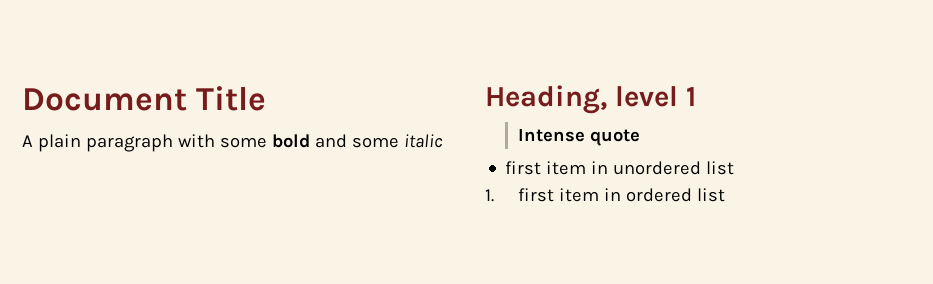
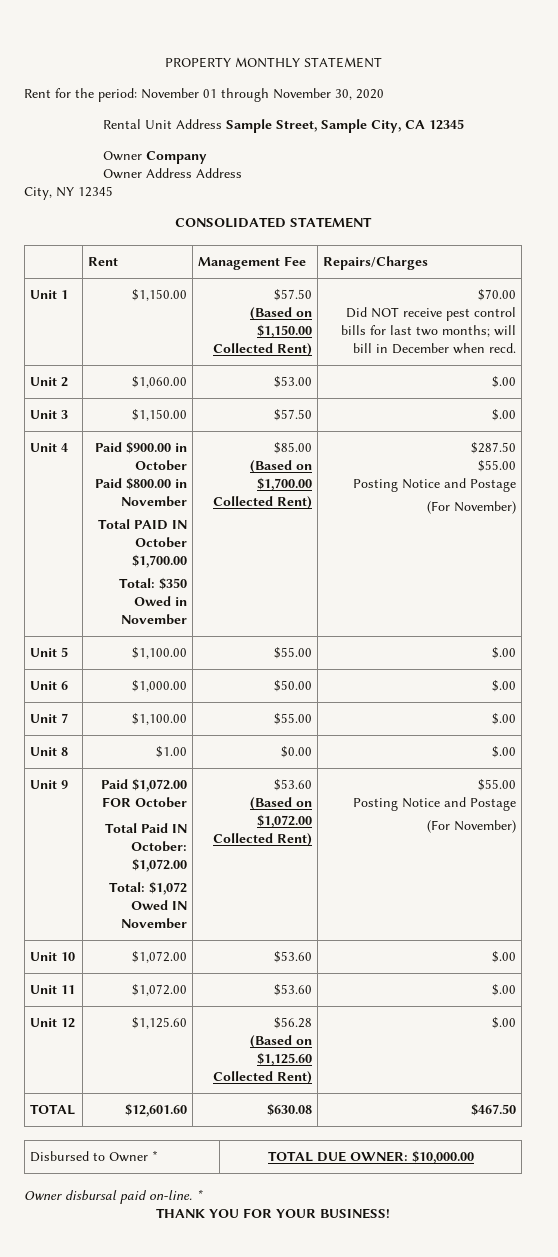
[22,86,267,111] [22,134,443,152] [485,85,696,114] [517,129,640,146] [505,161,735,175] [485,188,725,202] Document Title // A plain paragraph with some bold and some italic // Heading, level 1 // Intense quote // first item in unordered list // 1. first item in ordered list -> [164,57,382,68] [24,88,384,102] [103,119,465,133] [103,151,208,164] [103,168,243,179] [24,186,113,200] [175,217,372,228] [88,257,119,266] [198,256,307,270] [323,256,429,270] [30,290,69,299] [131,289,187,301] [273,289,312,301] [249,307,312,320] [256,324,312,338] [212,343,312,356] [477,289,516,301] [345,307,516,321] [340,325,516,337] [352,343,516,354] [30,377,69,387] [131,376,187,388] [273,376,312,388] [491,376,516,388] [30,410,69,419] [131,409,187,421] [273,409,312,421] [491,409,516,421] [30,443,69,452] [94,441,187,454] [134,460,187,471] [94,477,187,490] [120,496,187,507] [97,519,187,530] [134,537,187,548] [131,554,187,568] [118,577,187,590] [133,596,187,606] [120,614,187,625] [273,442,312,454] [249,460,312,473] [256,477,312,491] [212,496,312,509] [470,442,516,454] [477,460,516,472] [352,478,516,492] [426,501,516,514] [30,647,69,657] [131,647,187,659] [273,647,312,659] [491,647,516,659] [30,681,69,690] [131,680,187,692] [273,680,312,692] [491,680,516,692] [30,713,69,723] [131,713,187,725] [273,713,312,725] [491,713,516,725] [30,747,69,756] [155,746,187,758] [280,746,312,758] [491,746,516,758] [30,780,69,789] [100,778,187,792] [101,797,187,808] [104,823,187,833] [130,841,187,852] [131,858,187,872] [108,881,187,895] [130,900,187,910] [120,918,187,929] [273,779,312,791] [249,797,312,810] [256,814,312,828] [212,833,312,846] [477,779,516,791] [352,797,516,811] [426,820,516,833] [30,952,76,961] [131,951,187,963] [273,951,312,963] [491,951,516,963] [30,985,76,994] [131,984,187,996] [273,984,312,996] [491,984,516,996] [30,1018,76,1028] [131,1017,187,1029] [273,1017,312,1029] [249,1035,312,1048] [256,1052,312,1066] [212,1071,312,1084] [491,1017,516,1029] [30,1104,76,1115] [124,1103,187,1117] [266,1103,312,1116] [470,1103,516,1116] [30,1150,159,1162] [267,1150,474,1164] [24,1189,203,1204] [156,1208,390,1219] PROPERTY MONTHLY STATEMENT // Rent for the period: November 01 through November 30, 2020 // Rental Unit Address Sample Street, Sample City, CA 12345 // Owner Company // Owner Address Address // City, NY 12345 // CONSOLIDATED STATEMENT // | Rent | Management Fee | Repairs/Charges // Unit 1 | $1,150.00 | $57.50 // (Based on $1,150.00 Collected Rent) | $70.00 // Did NOT receive pest control bills for last two months; will bill in December when recd. // Unit 2 | $1,060.00 | $53.00 | $.00 // Unit 3 | $1,150.00 | $57.50 | $.00 // Unit 4 | Paid $900.00 in October // Paid $800.00 in November // Total PAID IN October $1,700.00 // Total: $350 Owed in November | $85.00 // (Based on $1,700.00 Collected Rent) | $287.50 // $55.00 // Posting Notice and Postage // (For November) // Unit 5 | $1,100.00 | $55.00 | $.00 // Unit 6 | $1,000.00 | $50.00 | $.00 // Unit 7 | $1,100.00 | $55.00 | $.00 // Unit 8 | $1.00 | $0.00 | $.00 // Unit 9 | Paid $1,072.00 FOR October // Total Paid IN October: $1,072.00 // Total: $1,072 Owed IN November | $53.60 // (Based on $1,072.00 Collected Rent) | $55.00 // Posting Notice and Postage // (For November) // Unit 10 | $1,072.00 | $53.60 | $.00 // Unit 11 | $1,072.00 | $53.60 | $.00 // Unit 12 | $1,125.60 | $56.28 // (Based on $1,125.60 Collected Rent) | $.00 // TOTAL | $12,601.60 | $630.08 | $467.50 // Disbursed to Owner * | TOTAL DUE OWNER: $10,000.00 // Owner disbursal paid on-line. * // THANK YOU FOR YOUR BUSINESS!

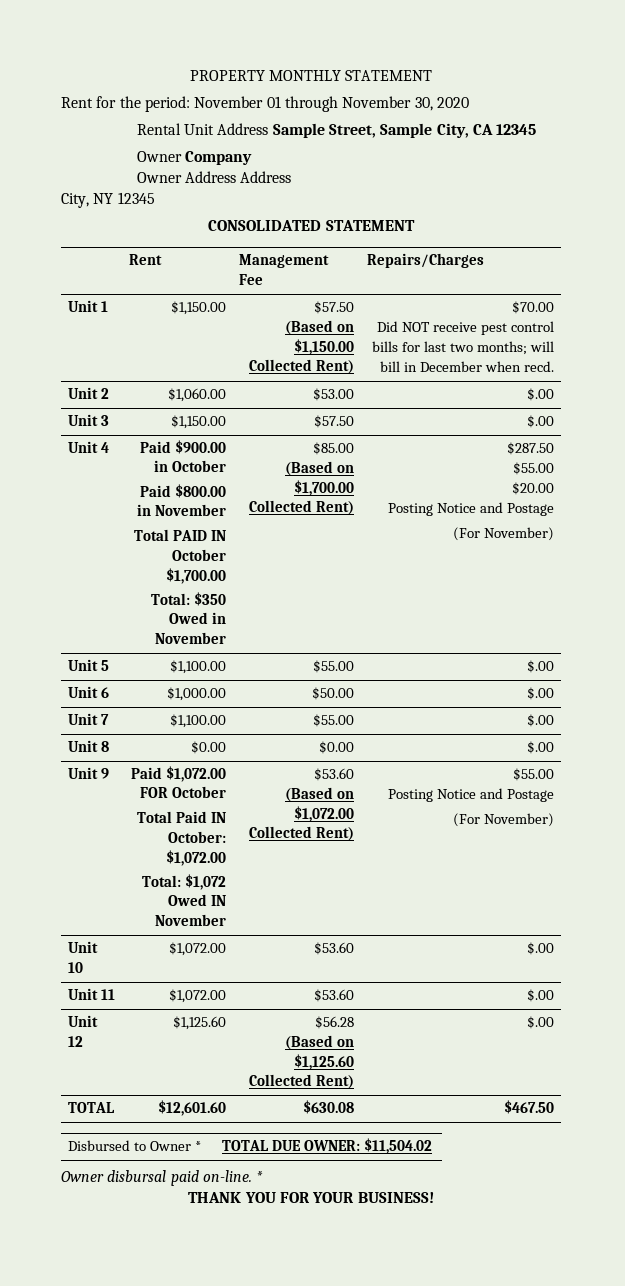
(516, 466) none -> [511,482,554,495] // $20.00
[155,746,187,758] $1.00 -> [190,741,226,754] $0.00
[411,1150,474,1164] $10,000.00 -> [363,1138,432,1154] $11,504.02

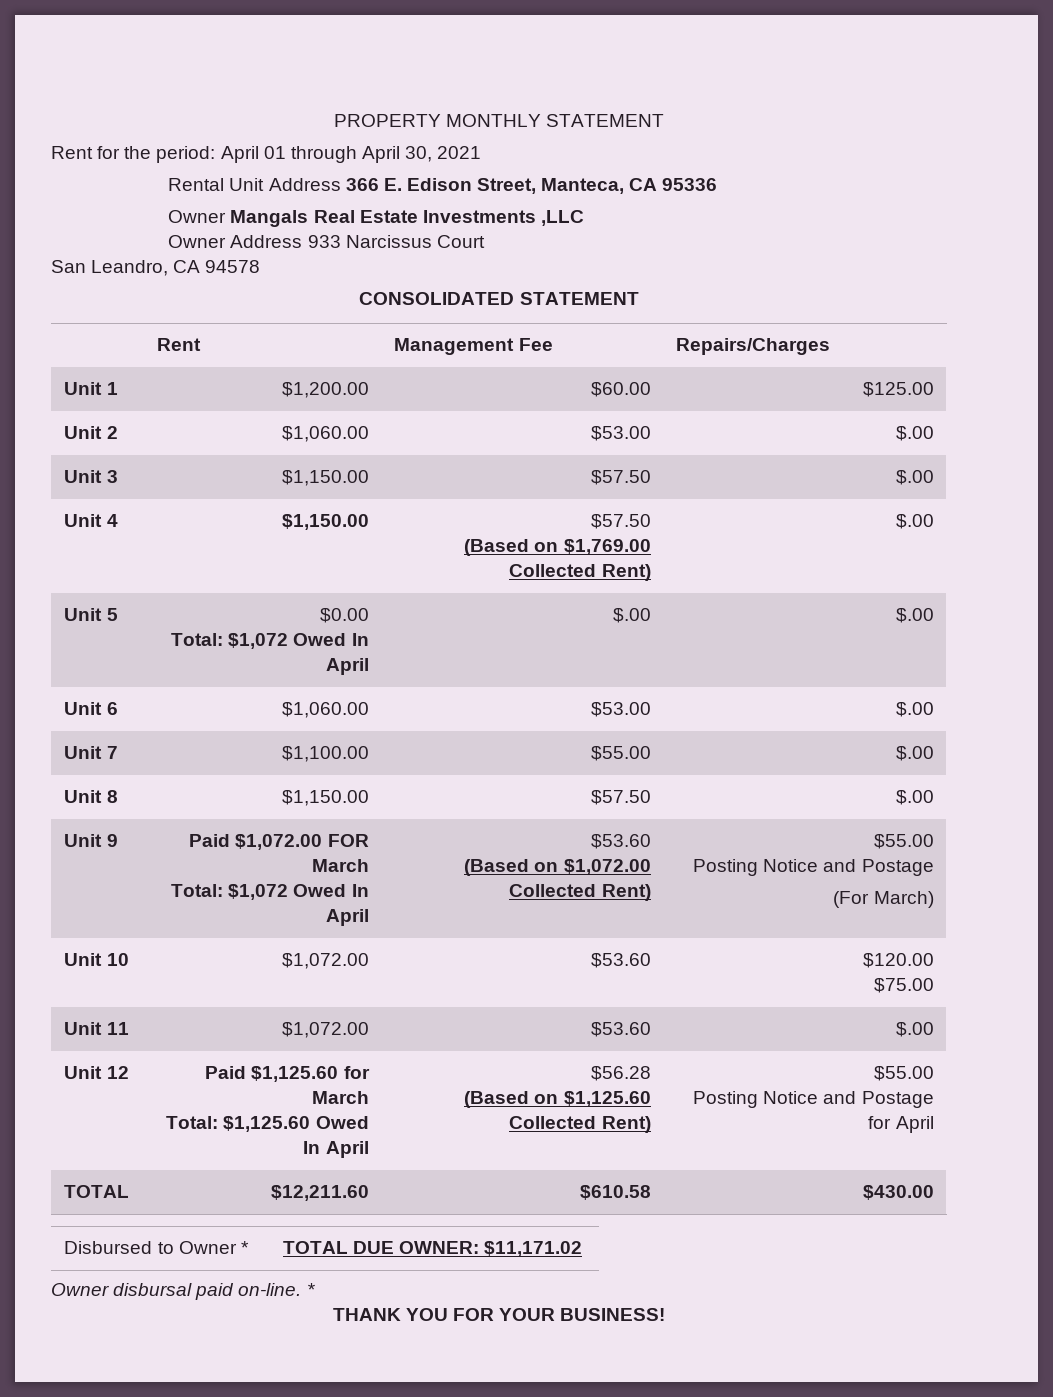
[194,96,264,108] November -> [220,146,259,163] April
[342,96,469,111] November 30, 2020 -> [361,146,482,163] April 30, 2021
[272,123,537,138] [136,151,252,165] [136,171,292,183] [61,192,155,208] Sample Street, Sample City, CA 12345 // Owner Company // Owner Address Address // City, NY 12345 -> [345,178,718,194] [168,210,584,227] [168,235,485,248] [51,260,261,276] 366 E. Edison Street, Manteca, CA 95336 // Owner Mangals Real Estate Investments ,LLC // Owner Address 933 Narcissus Court // San Leandro, CA 94578
[170,301,226,315] [313,301,354,314] [284,320,354,335] [293,339,354,355] [248,359,354,374] [511,301,554,314] [377,321,554,335] [372,341,554,355] [380,361,554,372] $1,150.00 | $57.50 // (Based on $1,150.00 Collected Rent) | $70.00 // Did NOT receive pest control bills for last two months; will bill in December when recd. -> [281,382,369,398] [590,382,651,397] [862,382,934,397] $1,200.00 | $60.00 | $125.00
[139,440,226,454] [153,460,226,472] [139,484,226,498] [136,504,226,516] [133,529,226,541] [171,549,226,561] [165,568,226,584] [150,592,226,606] [168,612,226,624] [154,632,226,644] [312,442,354,455] [284,461,354,476] [293,480,354,496] [248,500,354,515] [506,442,554,455] [512,462,554,475] [511,482,554,495] [388,502,554,516] [452,527,554,541] [68,659,110,671] [169,660,226,674] [312,660,354,673] Paid $900.00 in October // Paid $800.00 in November // Total PAID IN October $1,700.00 // Total: $350 Owed in November | $85.00 // (Based on $1,700.00 Collected Rent) | $287.50 // $55.00 // $20.00 // Posting Notice and Postage // (For November) // Unit 5 | $1,100.00 | $55.00 -> [281,514,369,530] [590,514,651,529] [464,539,651,556] [509,564,651,581] [895,514,934,529] [64,608,118,621] [319,608,369,623] [171,633,369,649] [325,658,369,675] [612,608,651,623] $1,150.00 | $57.50 // (Based on $1,769.00 Collected Rent) | $.00 // Unit 5 | $0.00 // Total: $1,072 Owed In April | $.00
[166,687,226,701] [311,687,354,700] $1,000.00 | $50.00 -> [281,702,369,718] [590,702,651,717] $1,060.00 | $53.00
[190,741,226,754] [318,741,354,754] $0.00 | $0.00 -> [281,790,369,806] [590,790,651,805] $1,150.00 | $57.50
[171,786,226,798] [136,811,226,823] [167,831,226,843] [165,850,226,866] [141,874,226,890] [167,894,226,906] [154,914,226,926] October // Total Paid IN October: $1,072.00 // Total: $1,072 Owed IN November -> [311,859,369,872] [171,884,369,900] [325,909,369,926] March // Total: $1,072 Owed In April
[483,813,554,827] November) -> [873,891,934,908] March)
[526,942,554,955] $.00 -> [862,953,934,968] [873,978,934,993] $120.00 // $75.00
[172,1016,226,1030] $1,125.60 -> [205,1066,370,1082] [311,1091,369,1104] [166,1116,369,1132] [303,1141,369,1158] Paid $1,125.60 for March // Total: $1,125.60 Owed In April
[526,1016,554,1029] [68,1102,116,1113] [157,1100,226,1116] [302,1100,354,1114] [503,1100,554,1114] $.00 // TOTAL | $12,601.60 | $630.08 | $467.50 -> [873,1066,934,1081] [693,1091,934,1108] [868,1116,934,1133] [64,1185,130,1198] [270,1185,369,1201] [579,1185,651,1200] [862,1185,934,1200] $55.00 // Posting Notice and Postage for April // TOTAL | $12,211.60 | $610.58 | $430.00
[363,1138,432,1154] $11,504.02 -> [484,1241,583,1257] $11,171.02

